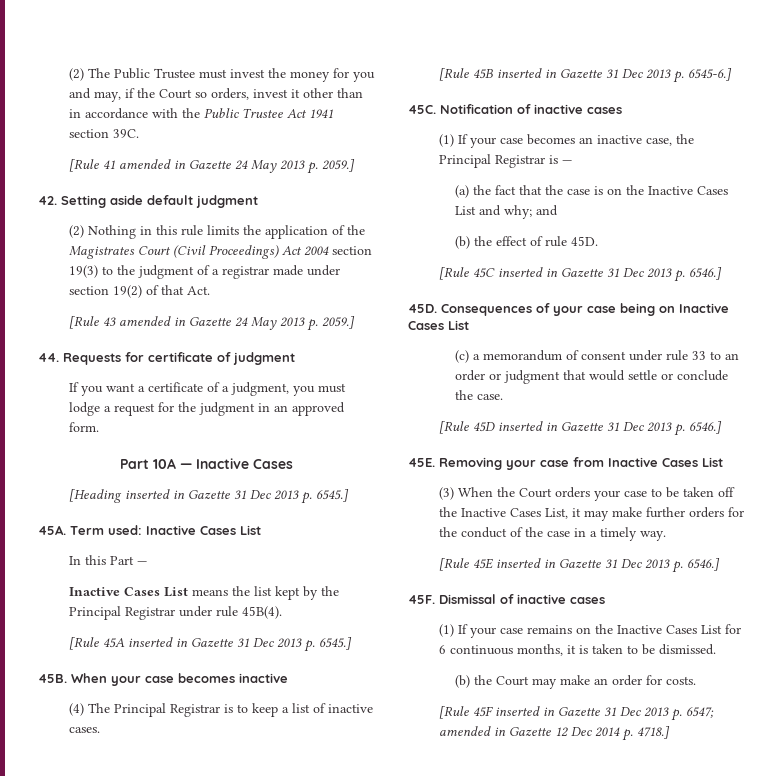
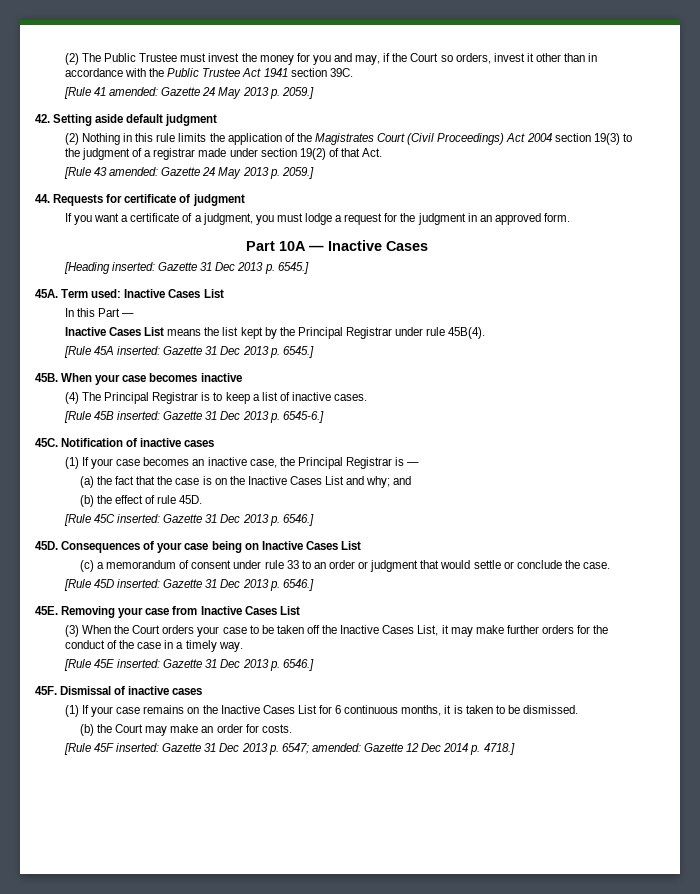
[119,159,187,169] amended in -> [109,87,159,96] amended:
[119,316,187,326] amended in -> [109,167,159,176] amended:
[125,489,186,499] inserted in -> [112,262,156,271] inserted:
[128,637,189,647] inserted in -> [117,346,161,355] inserted:
[497,68,558,78] inserted in -> [117,411,161,420] inserted:
[498,267,559,277] inserted in -> [117,514,161,523] inserted:
[498,421,559,431] inserted in -> [117,579,161,588] inserted:
[496,558,557,568] inserted in -> [117,659,161,668] inserted:
[495,706,556,716] inserted in -> [116,743,160,752] inserted:
[439,726,507,736] amended in -> [311,743,361,752] amended:

